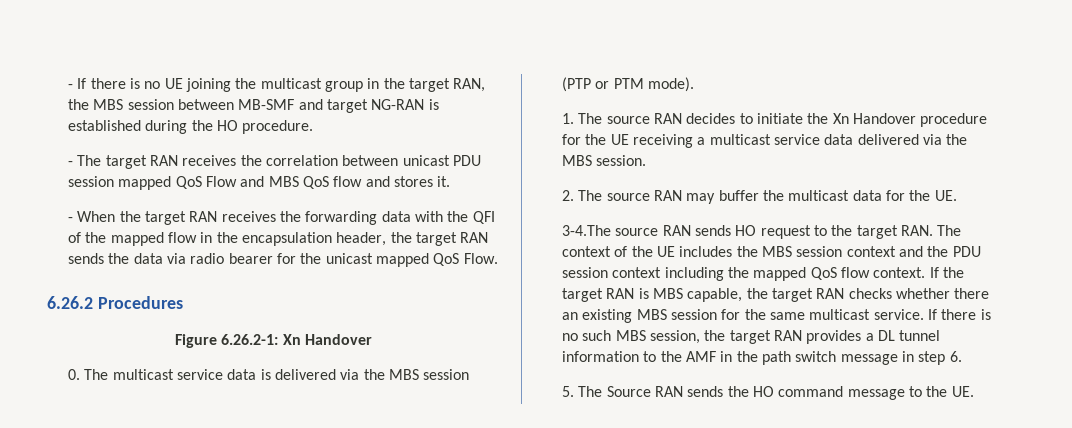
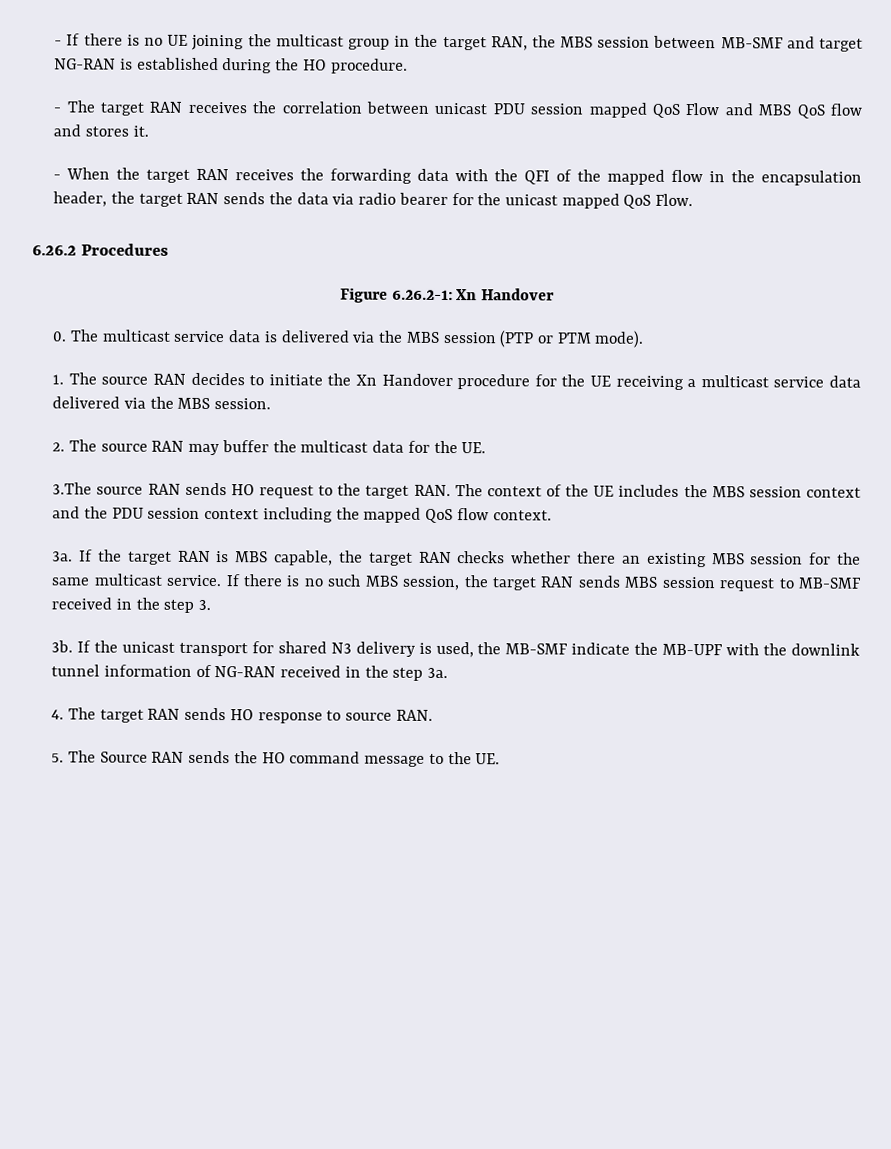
[562,225,612,236] 3-4.The -> [52,482,93,495] 3.The
(926, 272) none -> [52,551,74,562] // 3a.
[806,330,941,344] [562,351,962,365] provides a DL tunnel information to the AMF in the path switch message in step 6. -> [577,575,861,592] [51,597,212,613] [51,640,860,658] [51,664,449,681] [51,707,433,724] sends MBS session request to MB-SMF received in the step 3. // 3b. If the unicast transport for shared N3 delivery is used, the MB-SMF indicate the MB-UPF with the downlink tunnel information of NG-RAN received in the step 3a. // 4. The target RAN sends HO response to source RAN.

